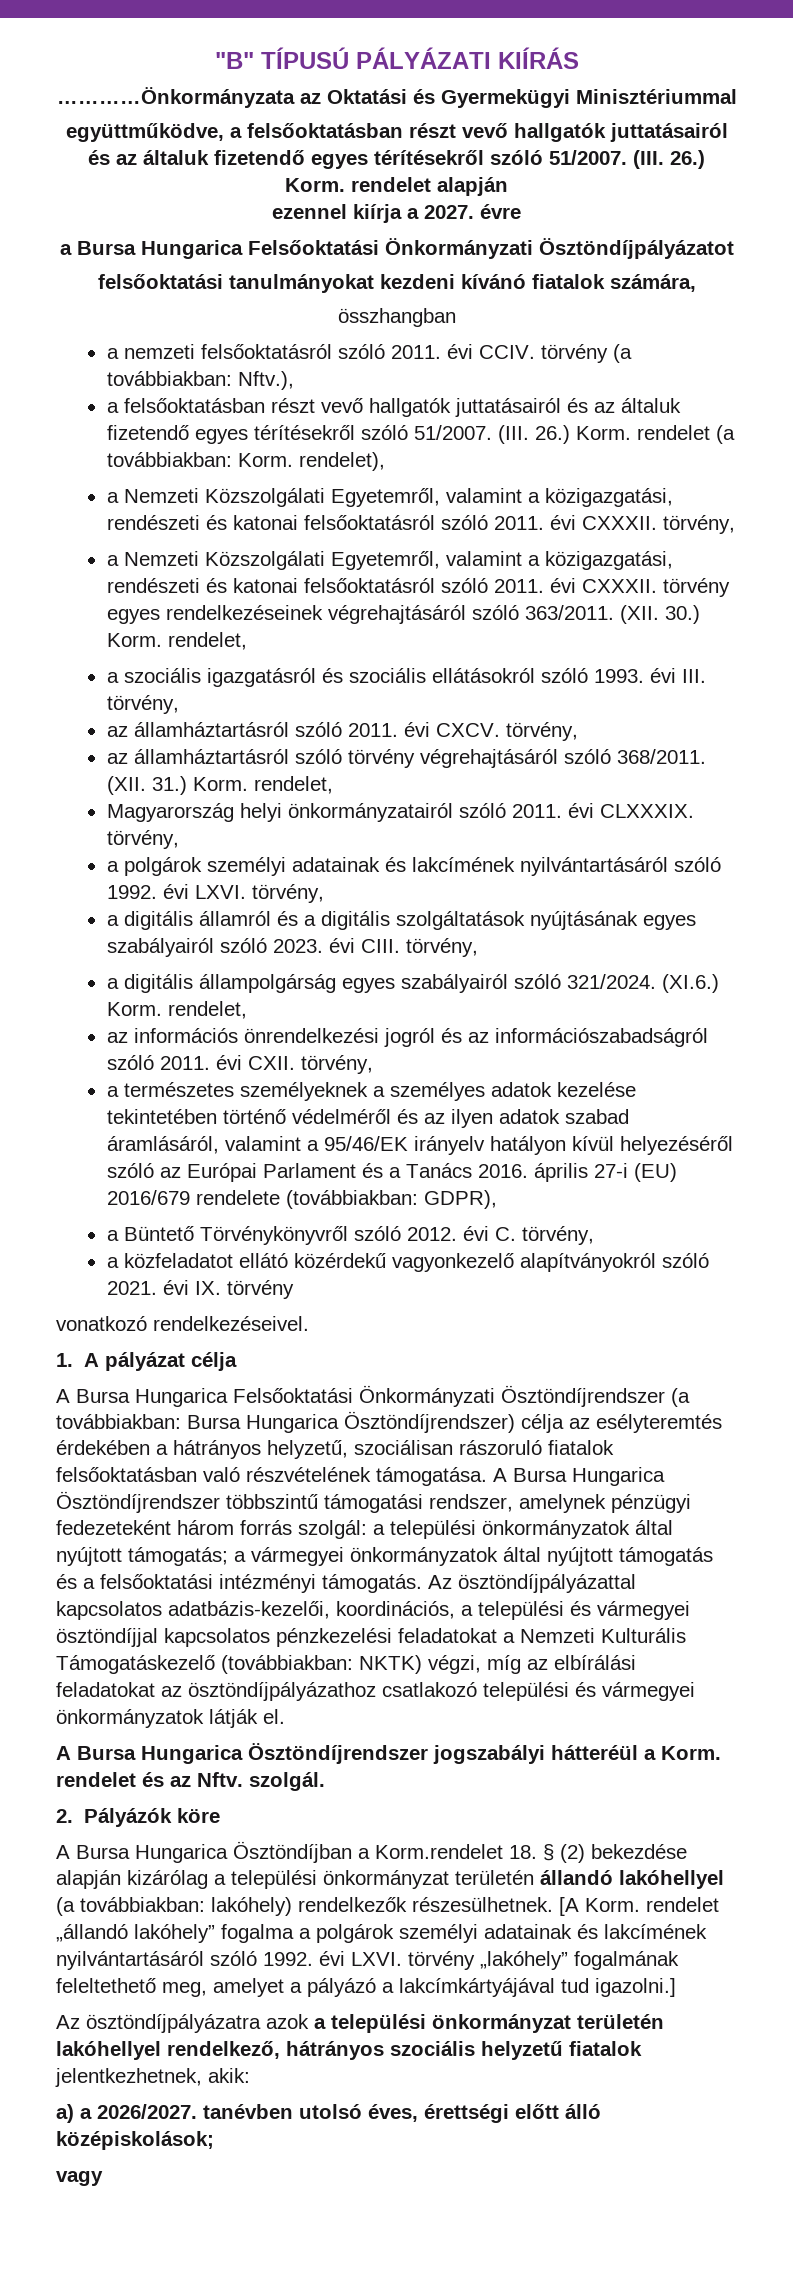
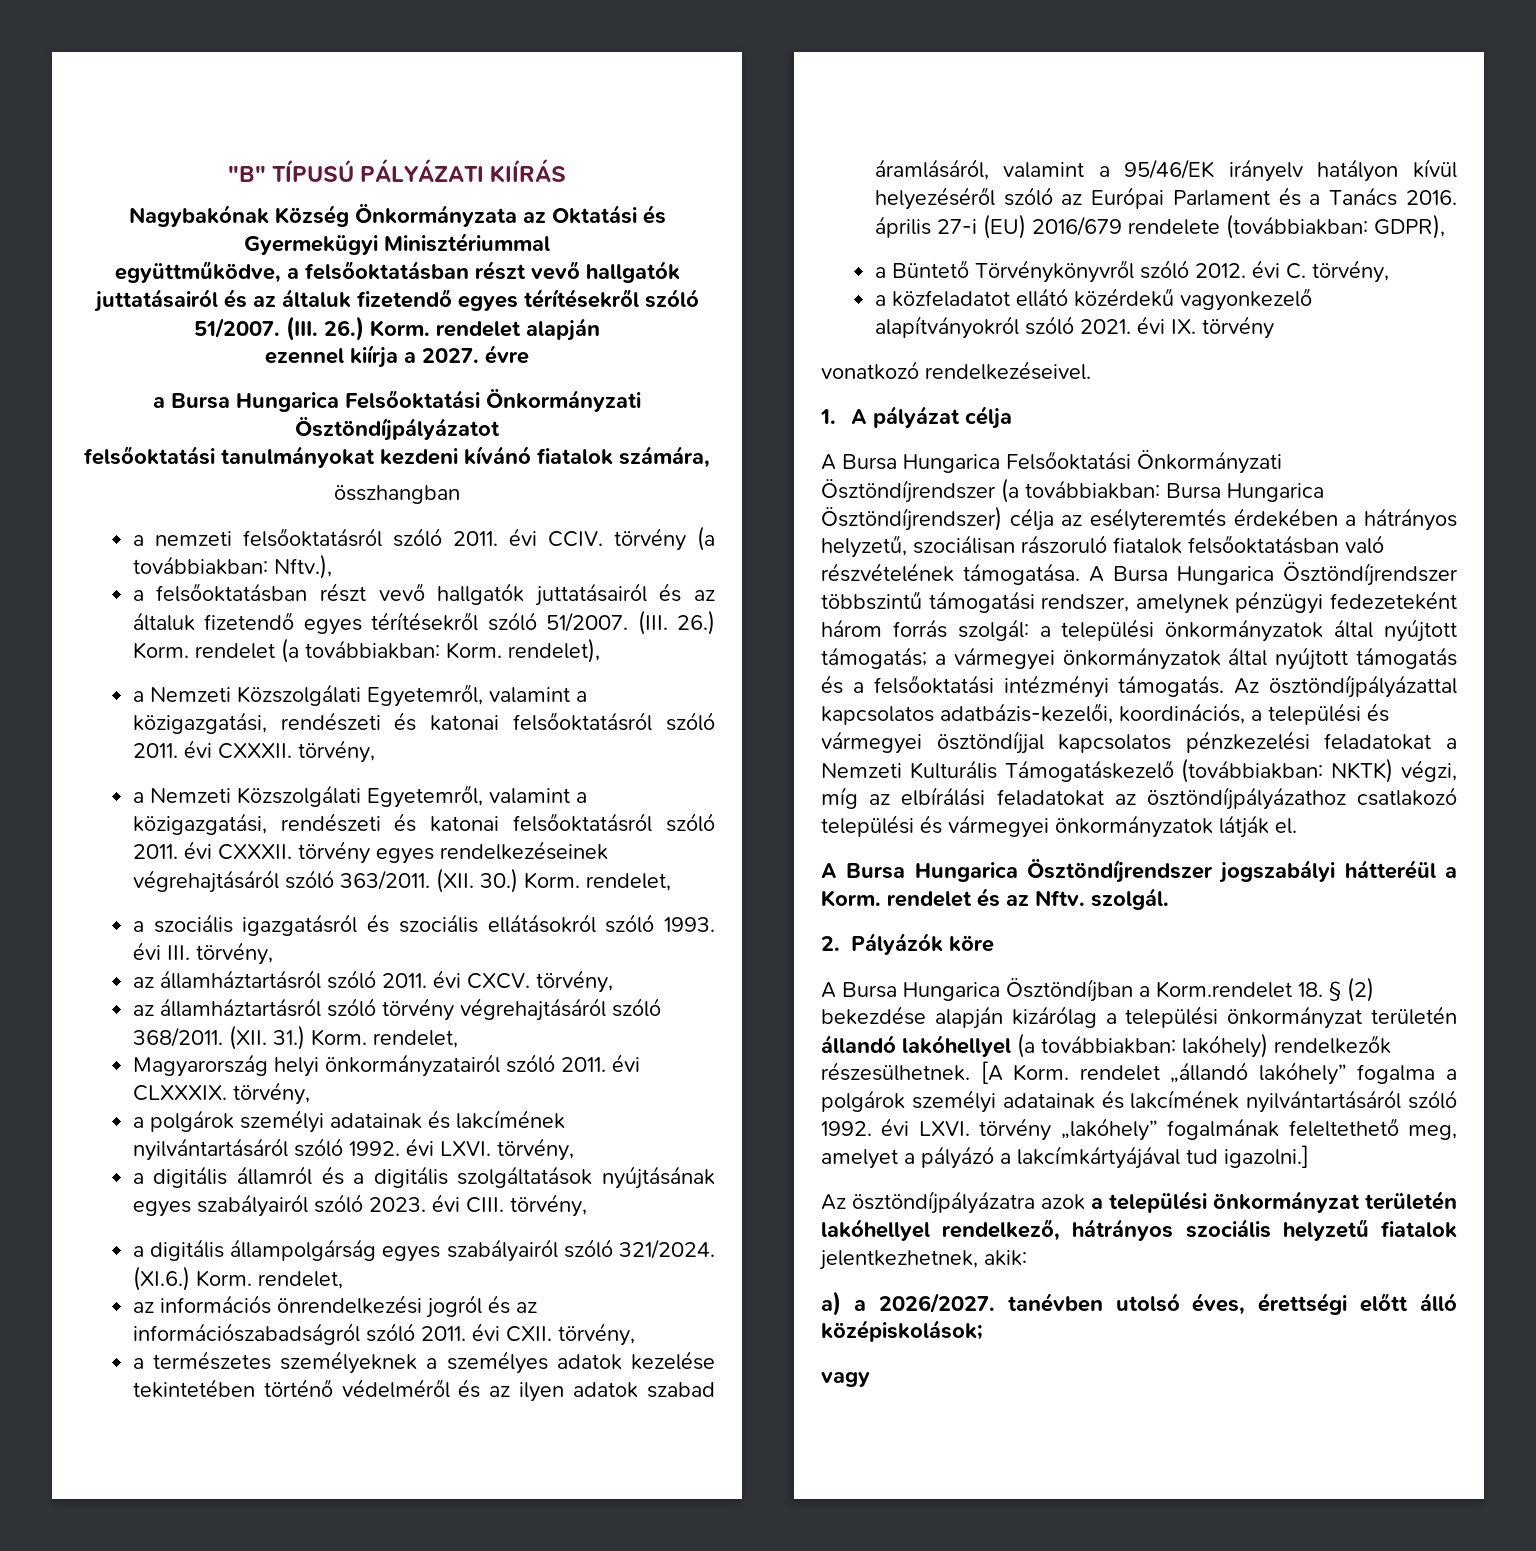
[56,87,295,108] …………Önkormányzata -> [128,204,517,227] Nagybakónak Község Önkormányzata

